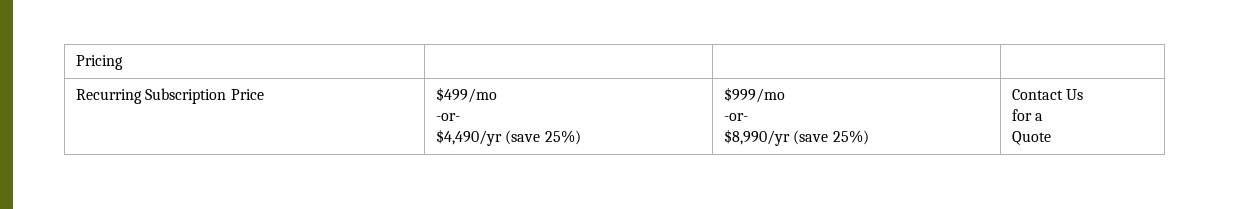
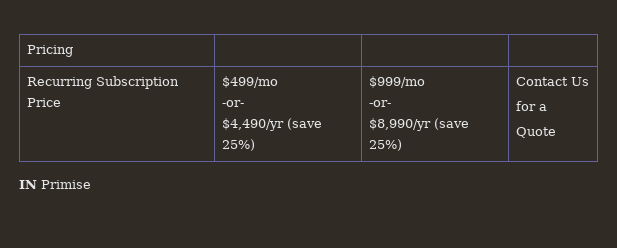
(1051, 138) none -> [19,180,91,189] // IN Primise

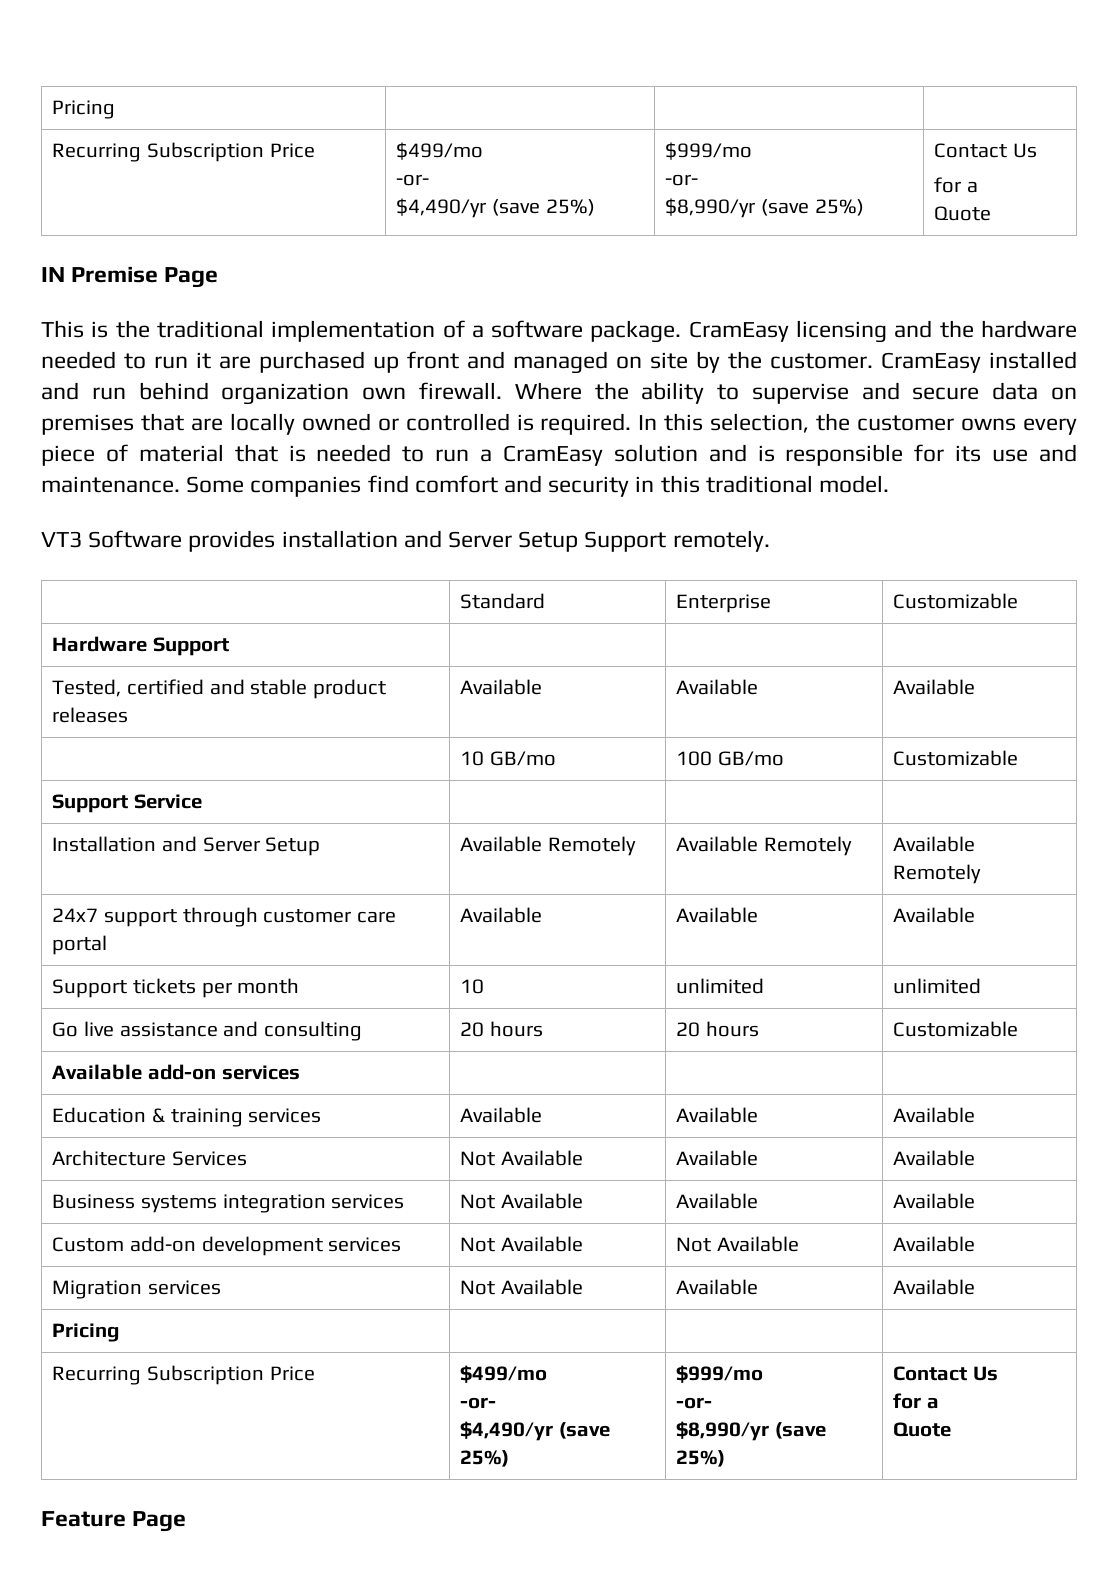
[41,180,91,189] Primise -> [71,266,219,288] [41,320,1077,343] [41,351,1077,374] [41,382,1078,405] [41,413,1077,435] [41,444,1077,466] [41,475,890,497] [41,530,770,552] [460,593,546,609] [676,594,772,613] [893,593,1019,609] [52,636,229,656] [52,679,386,699] [52,707,129,723] [460,679,543,695] [676,679,759,695] [893,679,976,695] [460,751,556,766] [676,751,784,766] [893,750,1019,766] [52,794,202,813] [52,836,321,856] [460,836,636,856] [676,836,852,856] [893,836,976,852] [893,864,982,884] [52,907,396,927] [52,935,108,955] [460,907,543,923] [676,907,759,923] [893,907,976,923] [52,978,300,998] [460,979,485,994] [676,978,765,994] [893,978,982,994] [52,1021,362,1041] [460,1021,543,1037] [676,1021,759,1037] [893,1021,1019,1037] [52,1064,300,1080] [52,1107,322,1127] [460,1107,543,1123] [676,1107,759,1123] [893,1107,976,1123] [52,1150,247,1166] [460,1150,583,1166] [676,1150,759,1166] [893,1150,976,1166] [52,1194,405,1213] [460,1193,583,1209] [676,1193,759,1209] [893,1193,976,1209] [52,1236,402,1256] [460,1236,583,1252] [676,1236,799,1252] [893,1236,976,1252] [52,1280,221,1299] [460,1279,583,1295] [676,1279,759,1295] [893,1279,976,1295] [52,1323,120,1342] [52,1365,315,1385] [460,1365,548,1383] [460,1397,497,1409] [460,1421,610,1441] [460,1450,510,1467] [676,1365,764,1383] [676,1397,713,1409] [676,1421,826,1441] [676,1450,726,1467] [893,1366,998,1381] [893,1393,939,1409] [893,1422,952,1437] [41,1511,187,1532] Premise Page // This is the traditional implementation of a software package. CramEasy licensing and the hardware needed to run it are purchased up front and managed on site by the customer. CramEasy installed and run behind organization own firewall. Where the ability to supervise and secure data on premises that are locally owned or controlled is required. In this selection, the customer owns every piece of material that is needed to run a CramEasy solution and is responsible for its use and maintenance. Some companies find comfort and security in this traditional model. // VT3 Software provides installation and Server Setup Support remotely. // | Standard | Enterprise | Customizable // Hardware Support | | | // Tested, certified and stable product releases | Available | Available | Available // | 10 GB/mo | 100 GB/mo | Customizable // Support Service | | | // Installation and Server Setup | Available Remotely | Available Remotely | Available Remotely // 24x7 support through customer care portal | Available | Available | Available // Support tickets per month | 10 | unlimited | unlimited // Go live assistance and consulting | 20 hours | 20 hours | Customizable // Available add-on services | | | // Education & training services | Available | Available | Available // Architecture Services | Not Available | Available | Available // Business systems integration services | Not Available | Available | Available // Custom add-on development services | Not Available | Not Available | Available // Migration services | Not Available | Available | Available // Pricing | | | // Recurring Subscription Price | $499/mo // -or- // $4,490/yr (save 25%) | $999/mo // -or- // $8,990/yr (save 25%) | Contact Us // for a // Quote // Feature Page

